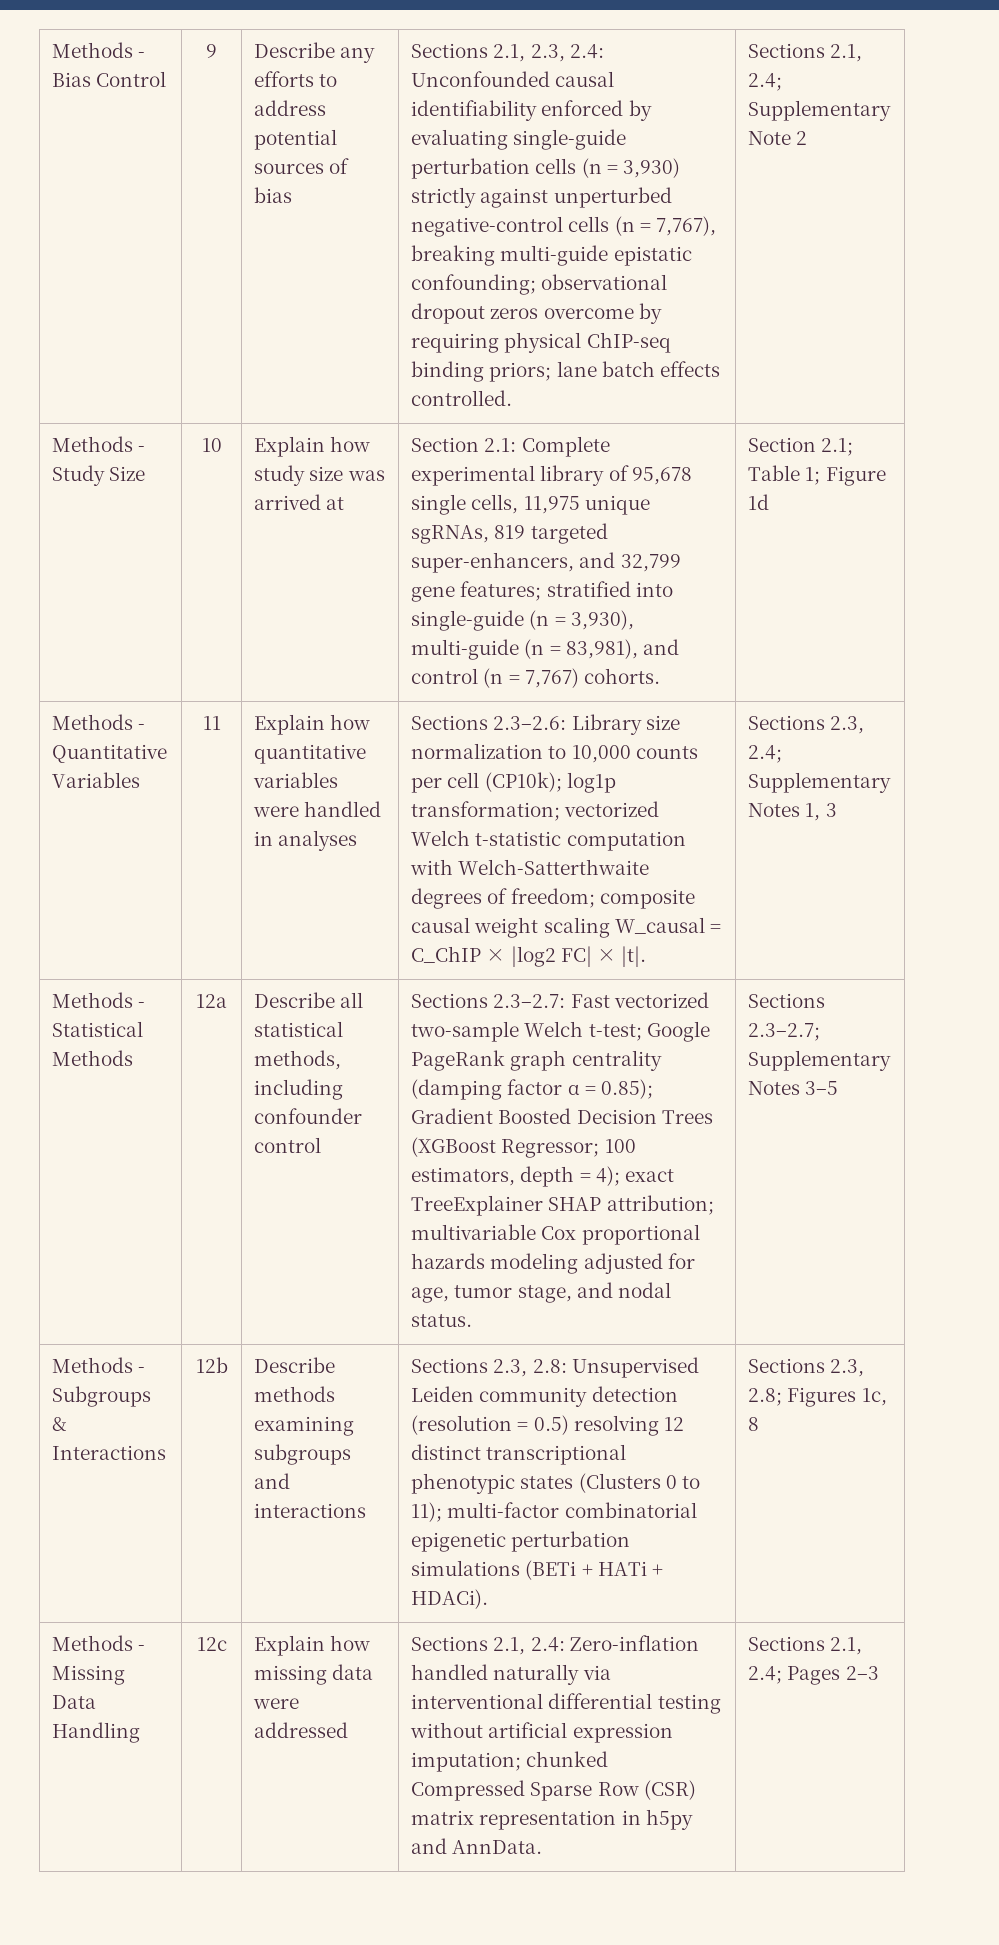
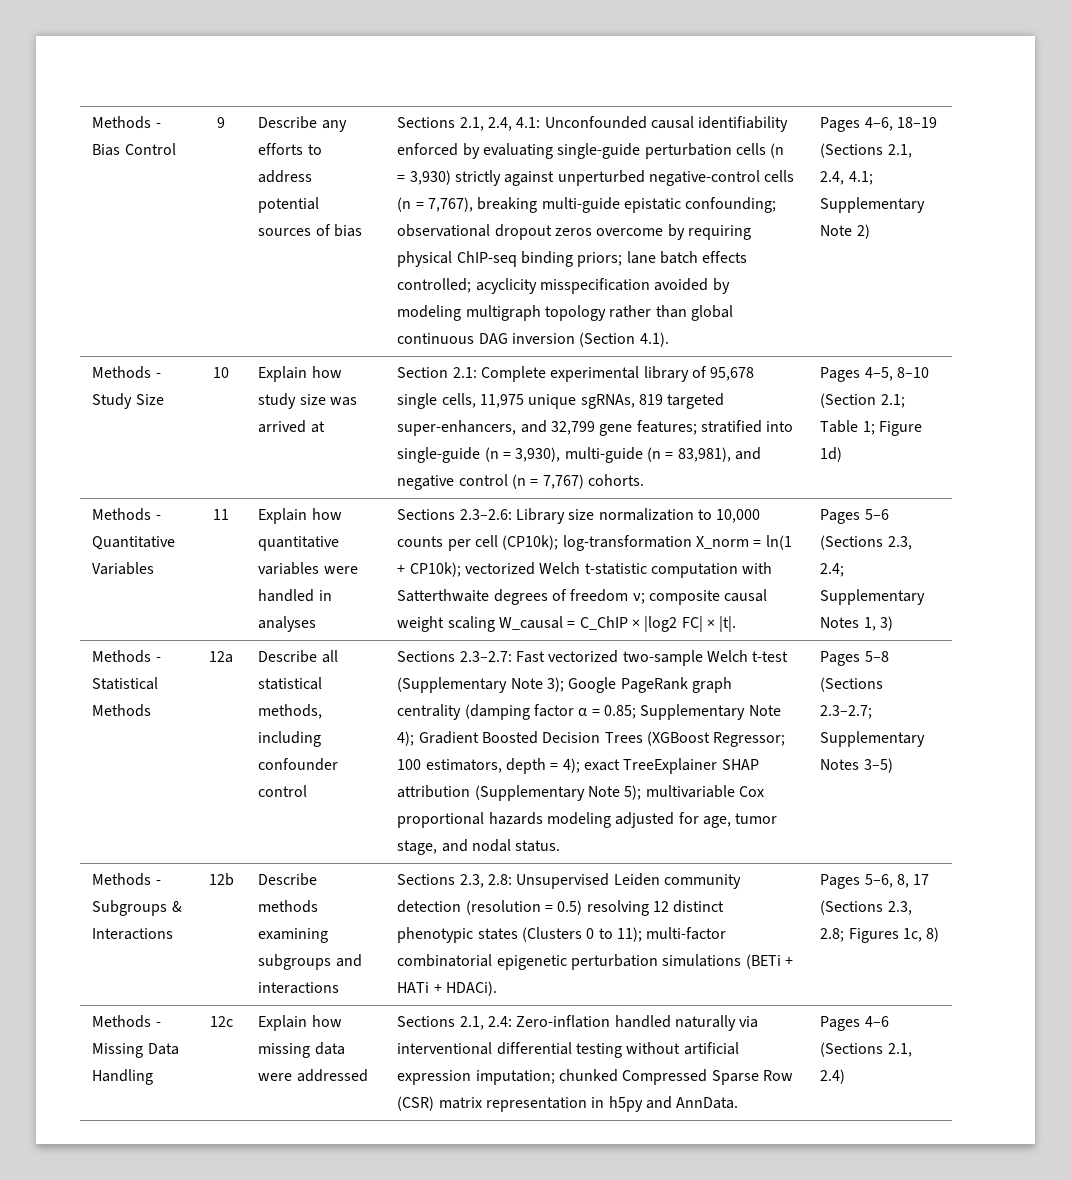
[530,44,604,62] 2.3, 2.4: -> [488,117,541,131] 2.4, 4.1:
[411,390,513,406] [748,43,863,62] [748,73,783,91] [748,100,892,121] [748,131,808,145] controlled. | Sections 2.1, 2.4; Supplementary Note 2 -> [397,278,730,294] [397,305,734,321] [397,332,669,347] [820,117,938,132] [820,143,912,158] [820,171,873,185] [820,197,926,213] [820,224,870,239] controlled; acyclicity misspecification avoided by modeling multigraph topology rather than global continuous DAG inversion (Section 4.1). | Pages 4–6, 18–19 (Sections 2.1, 2.4, 4.1; Supplementary Note 2)
(679, 647) none -> [397,475,455,490] negative
[748,437,817,452] Section -> [820,367,930,382] [820,393,877,408] Pages 4–5, 8–10 (Section
[748,494,770,510] 1d -> [820,447,843,462] 1d)
[566,772,616,793] [411,801,561,821] log1p transformation; -> [562,535,792,551] [397,562,461,577] log-transformation X_norm = ln(1 + CP10k);
[458,859,650,875] Welch-Satterthwaite -> [397,589,490,602] Satterthwaite
[510,888,595,908] freedom; -> [570,589,645,604] freedom ν;
[748,715,826,730] Sections -> [820,509,889,524] [820,535,884,550] Pages 5–6 (Sections
[825,803,837,817] 3 -> [880,616,894,631] 3)
[588,1024,642,1041] t-test; -> [752,651,789,662] [397,677,565,693] t-test (Supplementary Note 3);
[600,1079,653,1099] 0.85); -> [604,704,781,720] [397,731,415,746] 0.85; Supplementary Note 4);
[606,1195,714,1215] attribution; -> [397,785,642,801] attribution (Supplementary Note 5);
[748,993,826,1008] Sections -> [820,651,889,666] [820,677,884,692] Pages 5–8 (Sections
[805,1081,839,1095] 3–5 -> [863,758,893,773] 3–5)
[486,1444,627,1465] transcriptional -> (725, 906) none
[748,1358,826,1373] Sections -> [820,874,930,889] [820,900,884,915] Pages 5–6, 8, 17 (Sections
[748,1417,760,1431] 8 -> [926,927,940,942] 8)
[748,1636,863,1655] [748,1666,879,1685] Sections 2.1, 2.4; Pages 2–3 -> [820,1016,889,1031] [820,1042,912,1057] [820,1069,846,1084] Pages 4–6 (Sections 2.1, 2.4)

